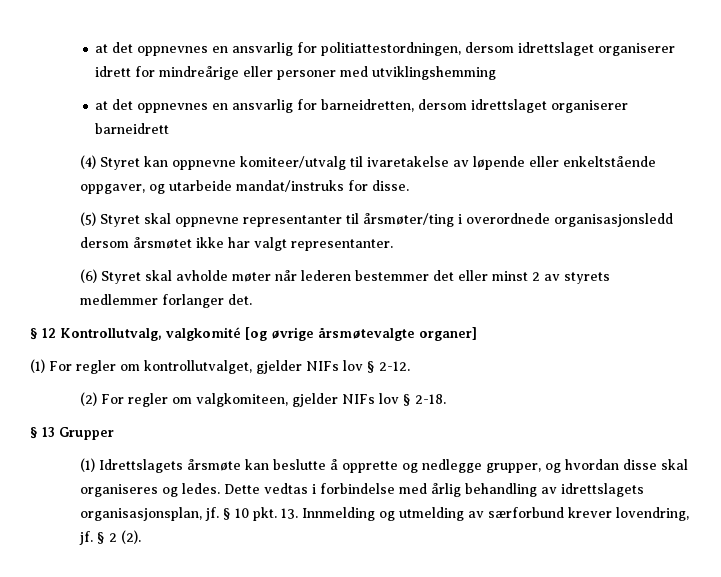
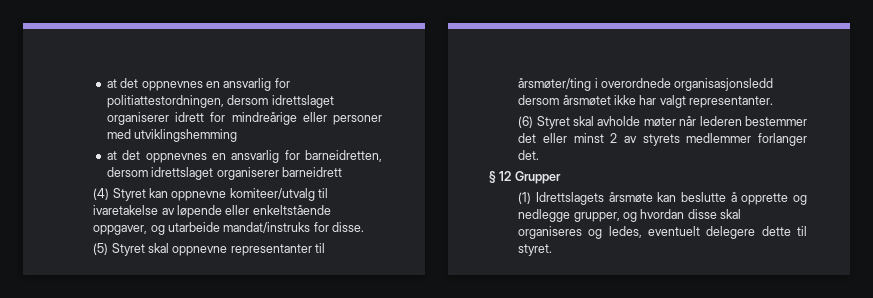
[60,327,477,341] [30,359,410,374] [79,392,446,407] [30,427,55,439] Kontrollutvalg, valgkomité [og øvrige årsmøtevalgte organer] // (1) For regler om kontrollutvalget, gjelder NIFs lov § 2-12. // (2) For regler om valgkomiteen, gjelder NIFs lov § 2-18. // § 13 -> (512, 176) none
[181,483,644,497] [79,507,689,521] [78,530,141,545] ledes. Dette vedtas i forbindelse med årlig behandling av idrettslagets organisasjonsplan, jf. § 10 pkt. 13. Innmelding og utmelding av særforbund krever lovendring, jf. § 2 (2). -> [608,226,807,239] [518,244,553,256] ledes, eventuelt delegere dette til styret.

